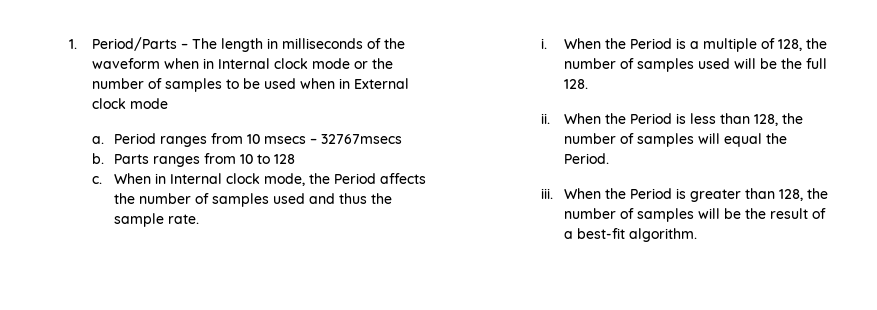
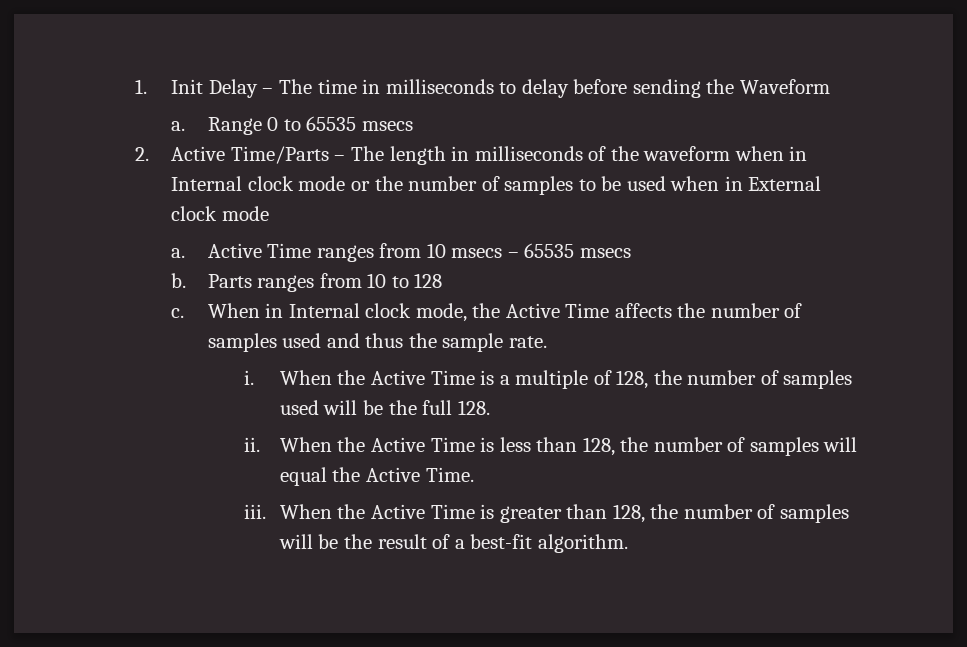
[91,37,177,51] Period/Parts -> [171,79,830,98] [171,116,413,135] [135,146,329,164] Init Delay – The time in milliseconds to delay before sending the Waveform // a. Range 0 to 65535 msecs // 2. Active Time/Parts
[114,133,157,144] Period -> [207,243,312,258] Active Time
[321,134,403,144] 32767msecs -> [524,243,631,258] 65535 msecs
[334,173,377,184] Period -> [505,303,610,318] Active Time
[629,38,672,49] Period -> [371,370,475,385] Active Time
[629,113,672,124] Period -> [371,437,475,452] Active Time
[563,153,609,164] Period. -> [366,467,474,482] Active Time.
[629,188,672,199] Period -> [371,504,475,519] Active Time

